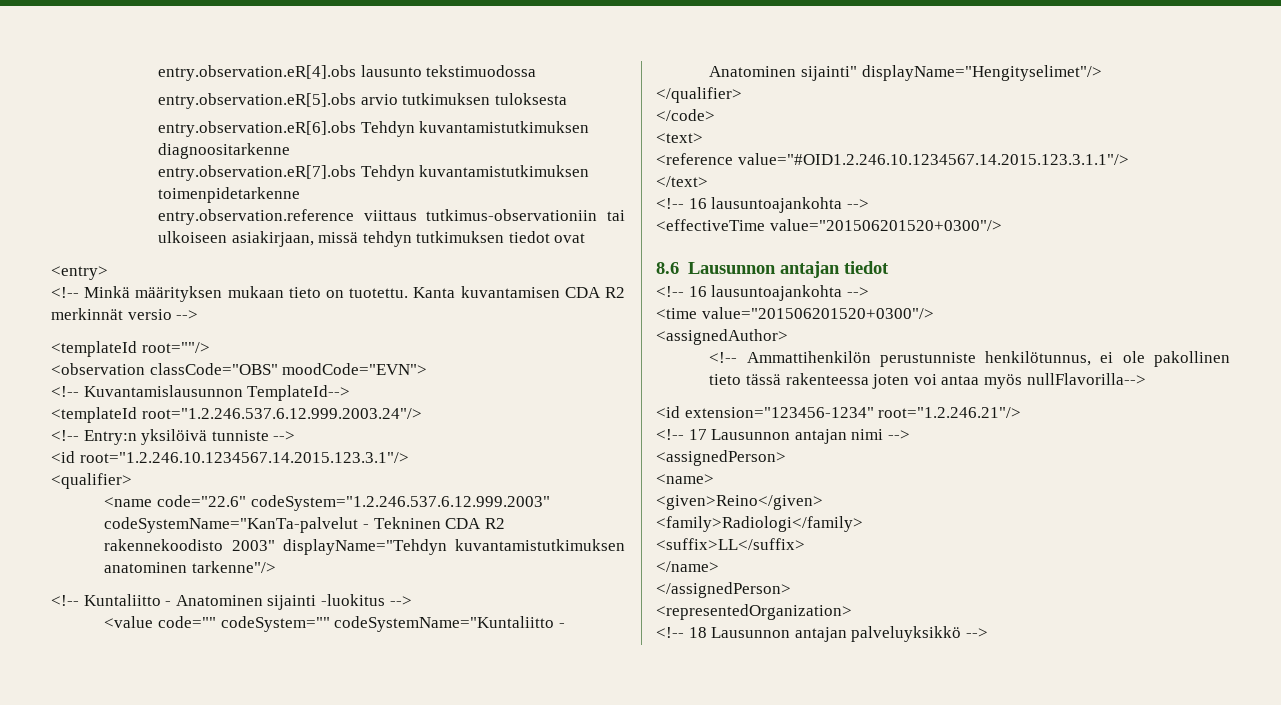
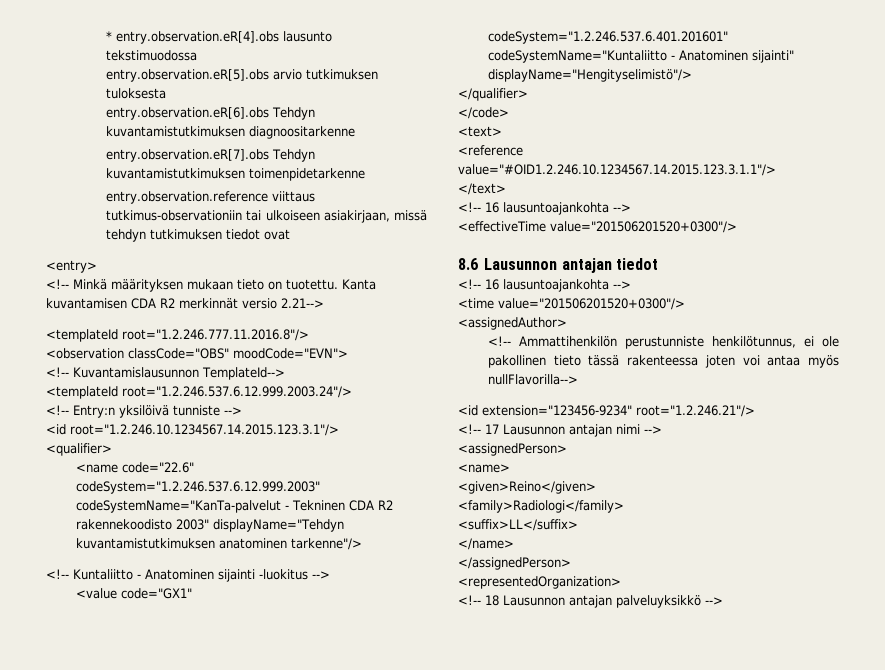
(157, 73) none -> [106,31,113,41] *
[176,310,199,320] [51,341,210,357] --> // <templateId root=""/> -> [281,298,324,308] [46,329,309,342] 2.21--> // <templateId root="1.2.246.777.11.2016.8"/>
[158,616,330,632] code="" codeSystem="" -> [121,588,193,599] [488,31,729,44] code="GX1" codeSystem="1.2.246.537.6.401.201601"
[861,65,1102,81] displayName="Hengityselimet"/> -> [488,69,693,82] displayName="Hengityselimistö"/>
[684,407,874,418] extension="123456-1234" -> [482,405,632,416] extension="123456-9234"

